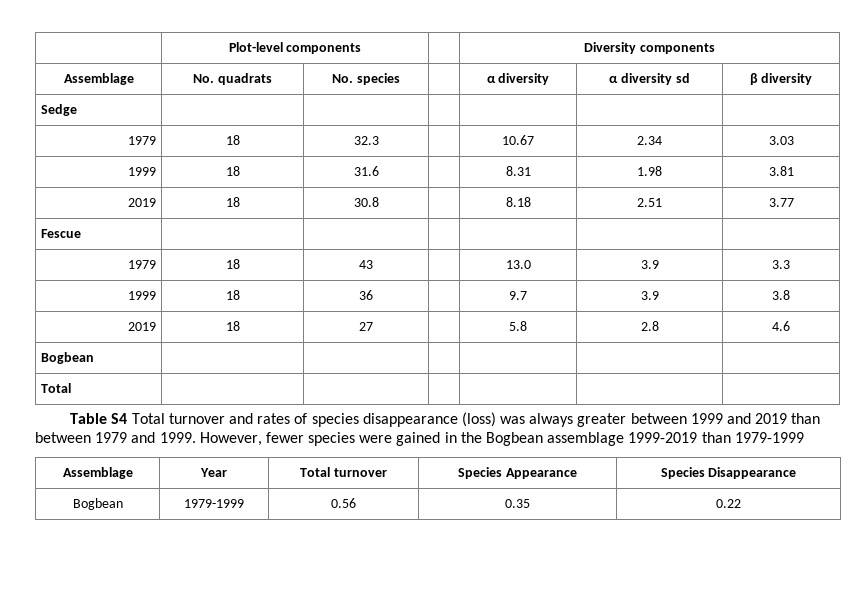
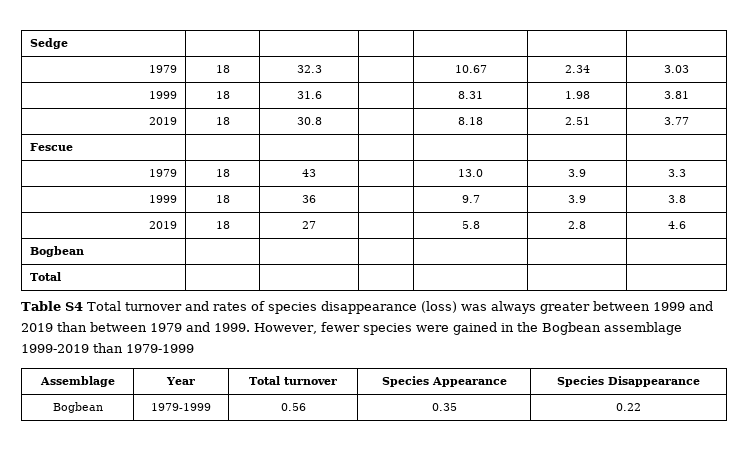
[228,42,362,54] [584,42,715,54] [63,73,134,85] [193,73,272,85] [332,73,400,85] [486,73,550,85] [609,73,690,85] [749,73,813,85] | Plot-level components | | Diversity components // Assemblage | No. quadrats | No. species | | α diversity | α diversity sd | β diversity // -> (30, 43) none

